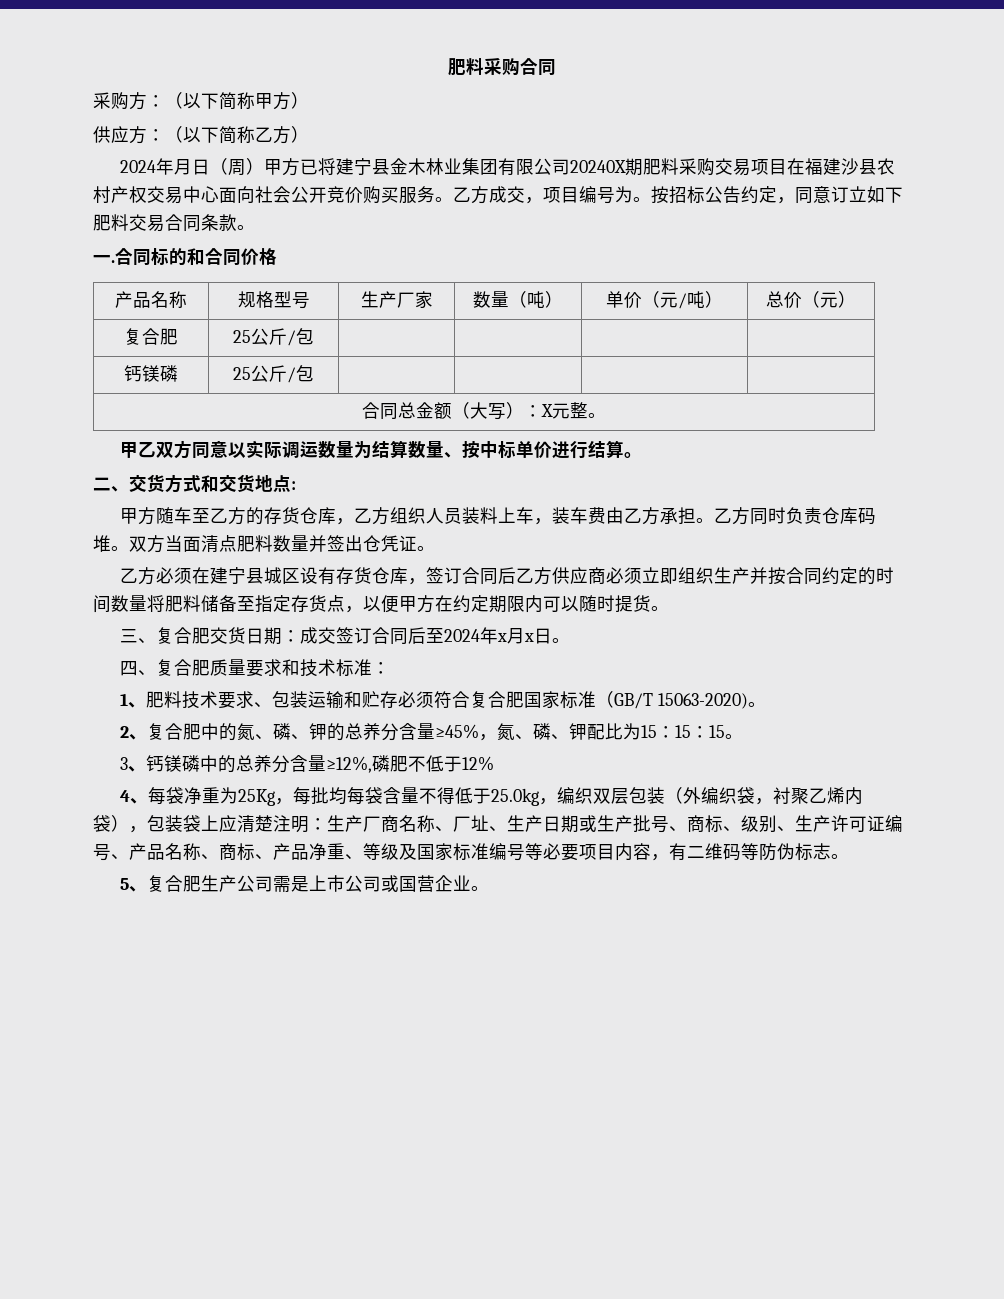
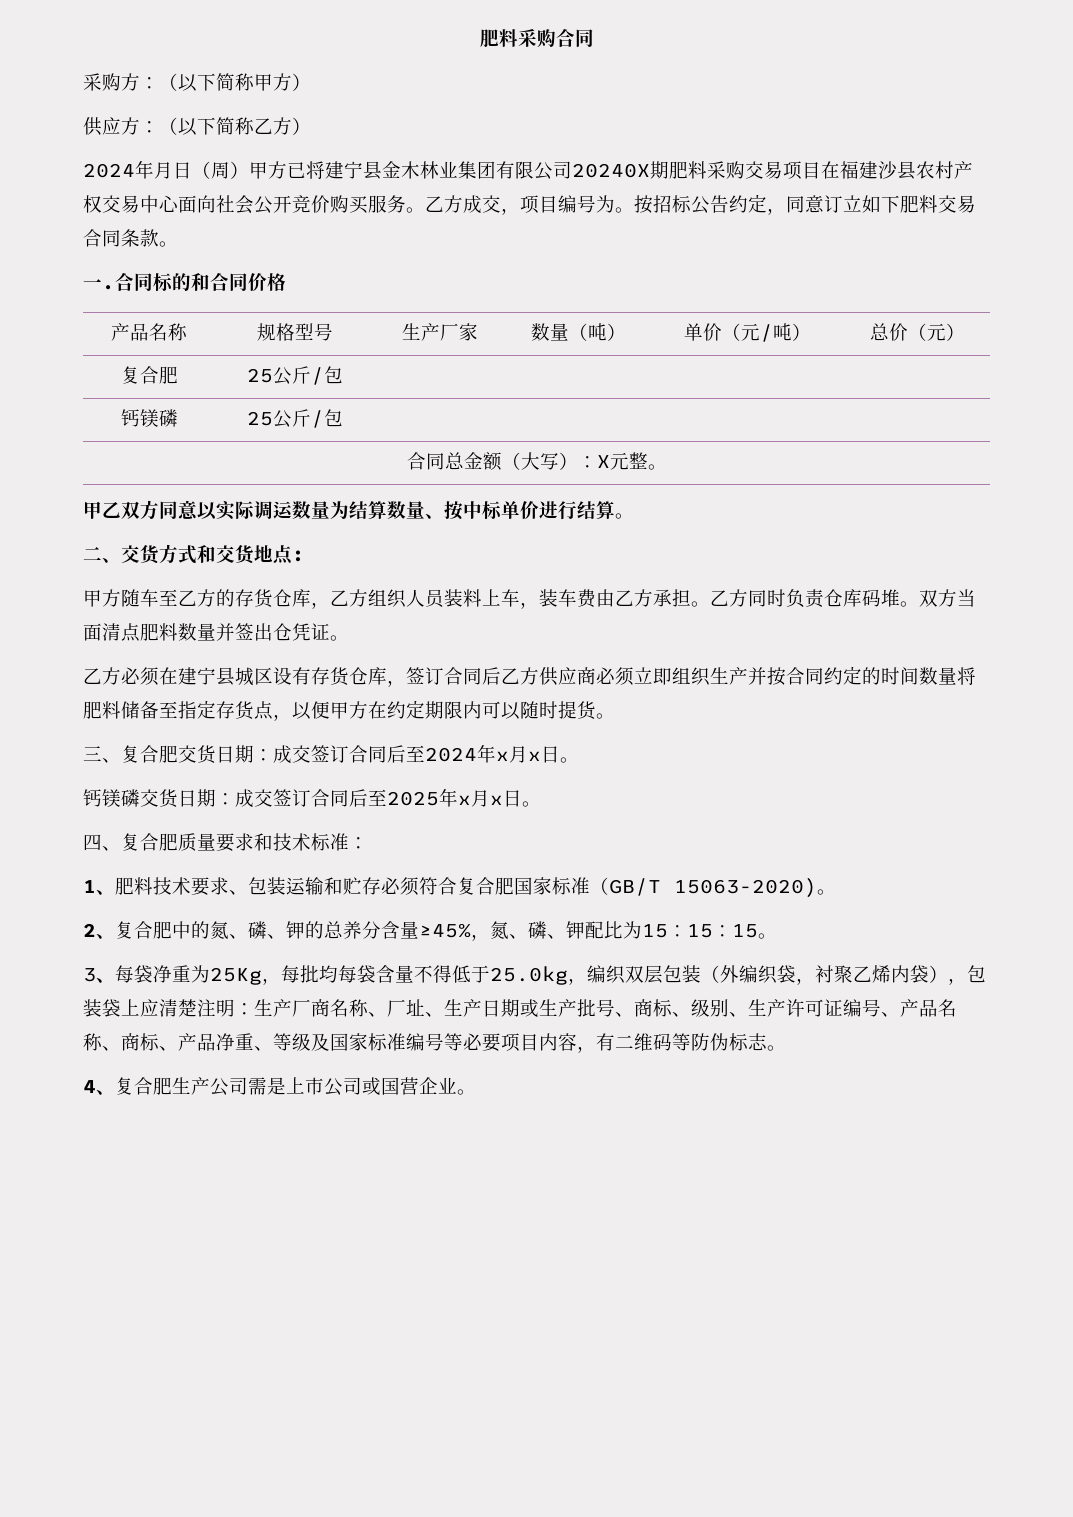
(571, 640) none -> [83,788,541,808] // 钙镁磷交货日期：成交签订合同后至2025年x月x日。
[146,755,495,773] [120,790,149,804] 钙镁磷中的总养分含量≥12%,磷肥不低于12% // 4、 -> (115, 980) none
[120,878,130,890] 5 -> [83,1080,96,1093] 4

